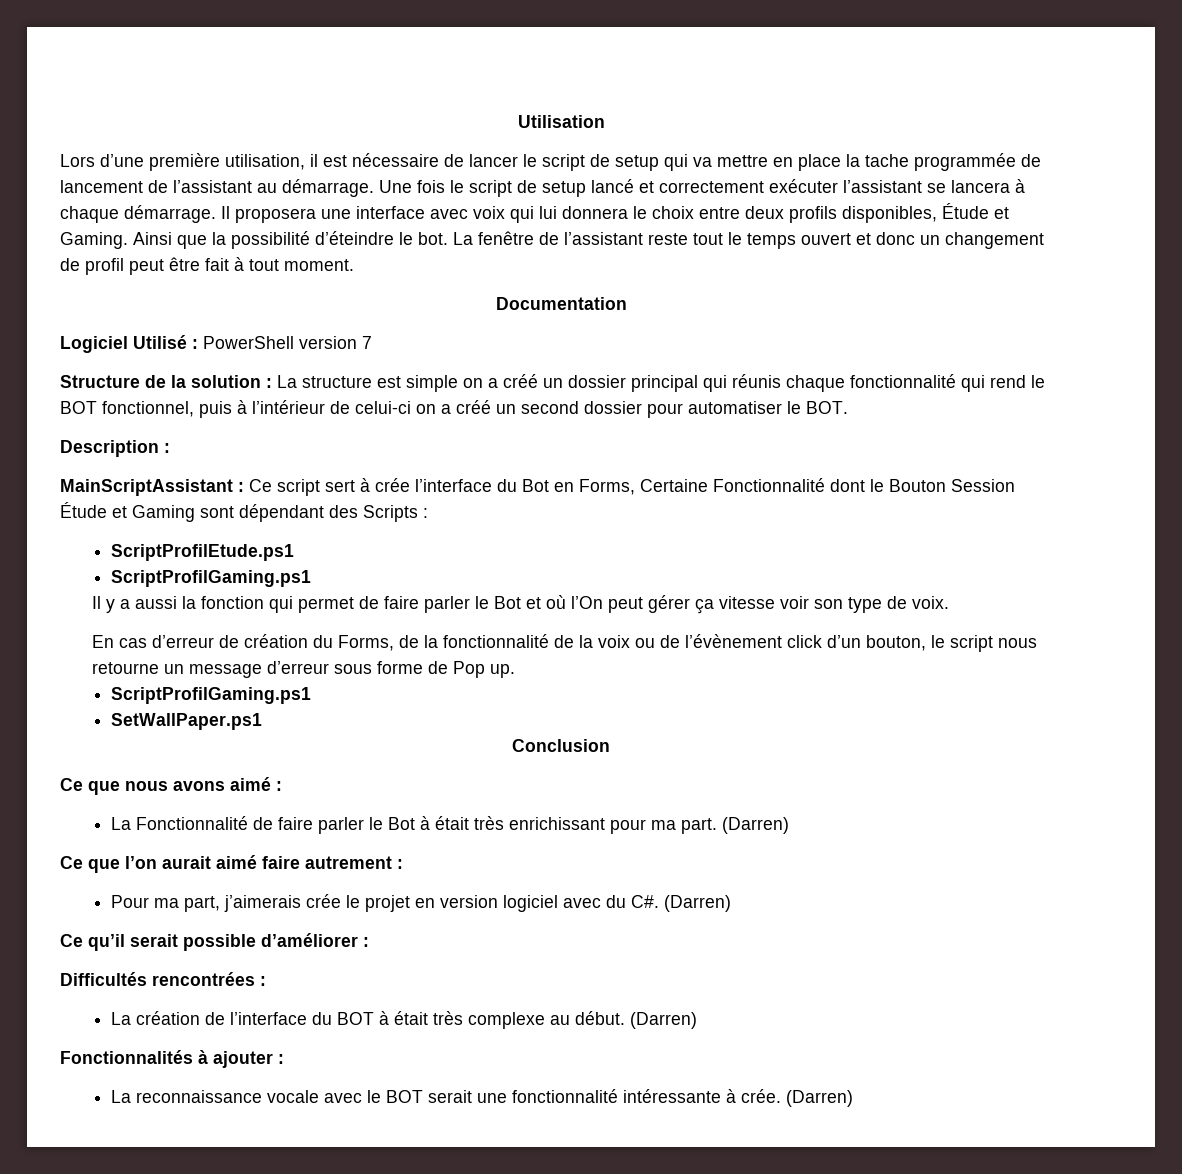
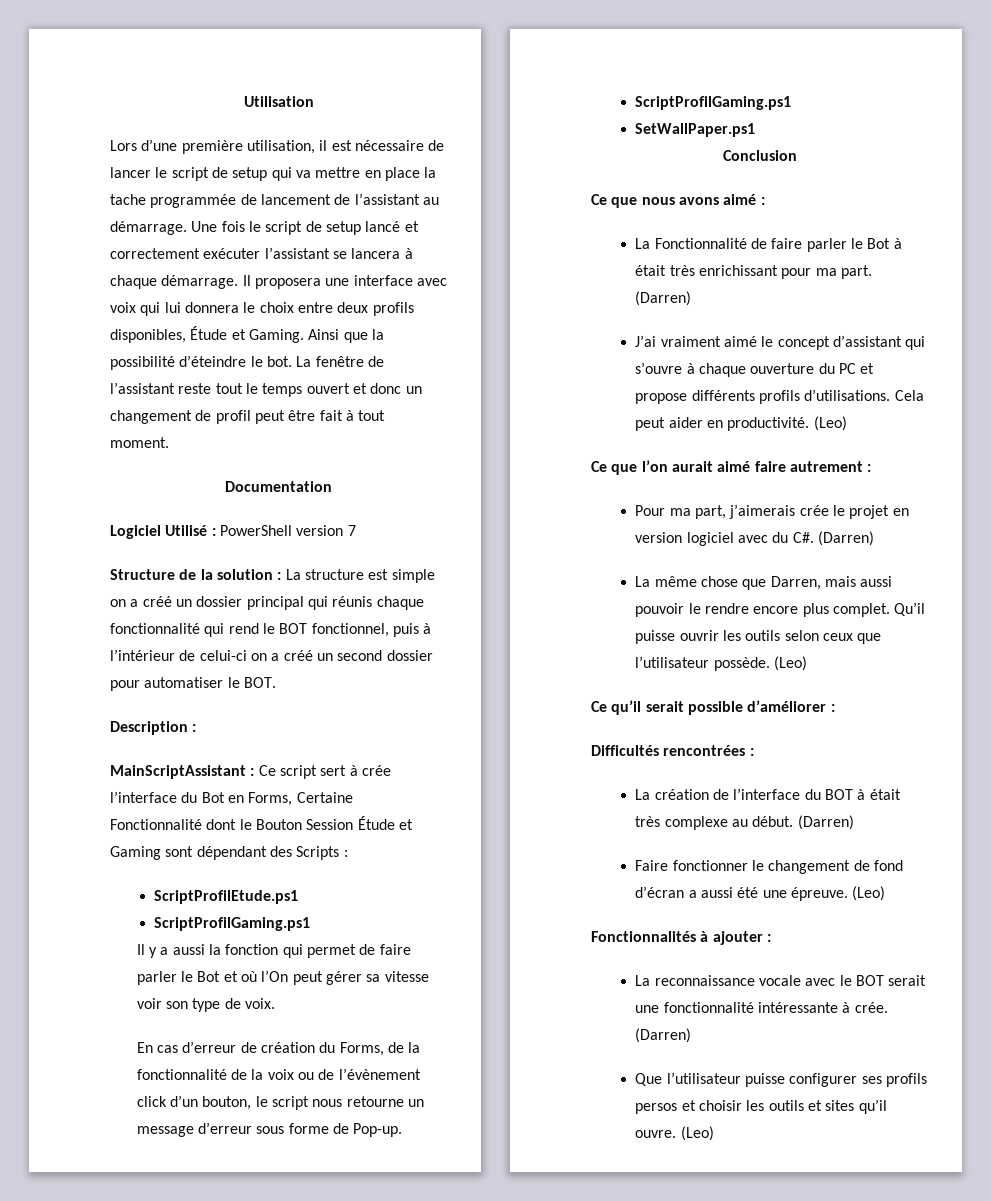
[694,599,714,614] ça -> [366,974,381,982] sa
[452,661,515,678] Pop up. -> [353,1123,403,1137] Pop-up.
(789, 825) none -> [635,335,926,350] [635,362,875,377] [635,389,924,404] [635,416,847,431] // J’ai vraiment aimé le concept d’assistant qui s’ouvre à chaque ouverture du PC et propose différents profils d’utilisations. Cela peut aider en productivité. (Leo)
(731, 903) none -> [635,576,893,590] [635,602,926,617] [635,630,882,644] [635,656,807,671] // La même chose que Darren, mais aussi pouvoir le rendre encore plus complet. Qu’il puisse ouvrir les outils selon ceux que l’utilisateur possède. (Leo)
(697, 1020) none -> [635,860,903,874] [635,886,886,901] // Faire fonctionner le changement de fond d’écran a aussi été une épreuve. (Leo)
(853, 1098) none -> [635,1072,927,1087] [635,1099,887,1114] [635,1126,714,1141] // Que l’utilisateur puisse configurer ses profils persos et choisir les outils et sites qu’il ouvre. (Leo)

